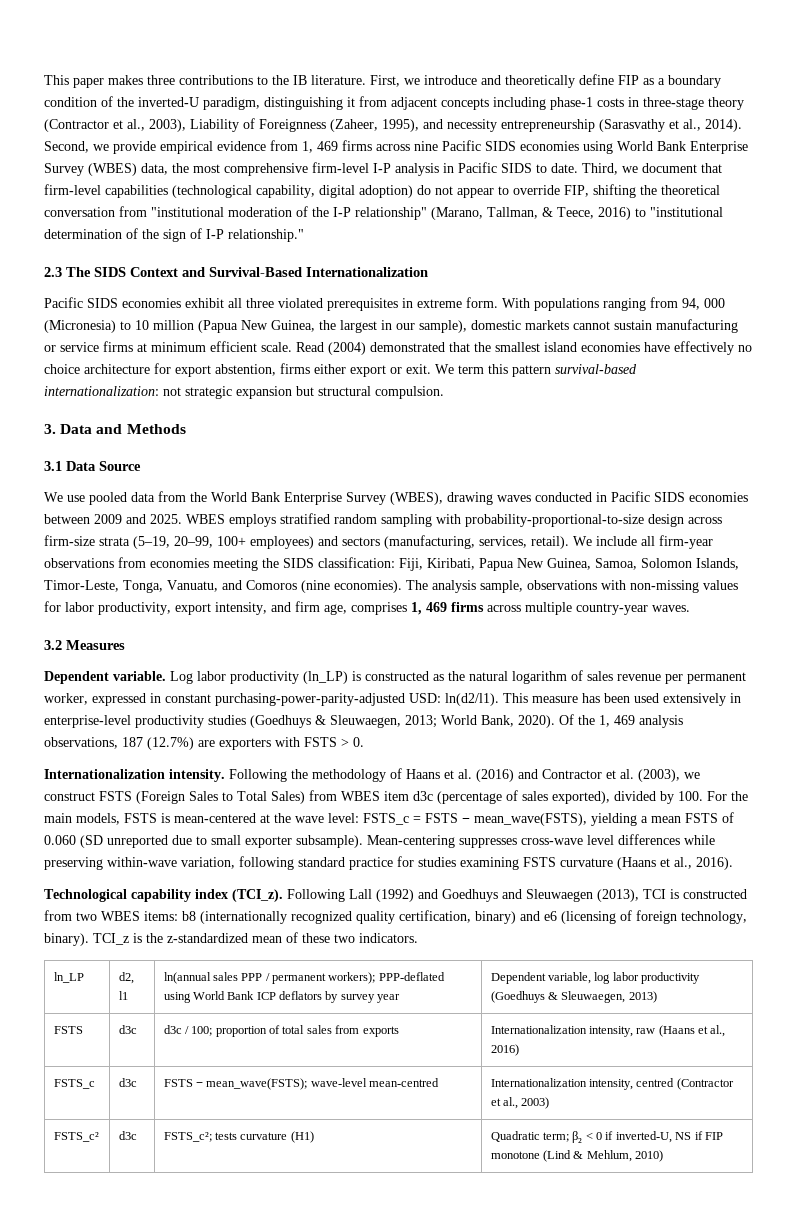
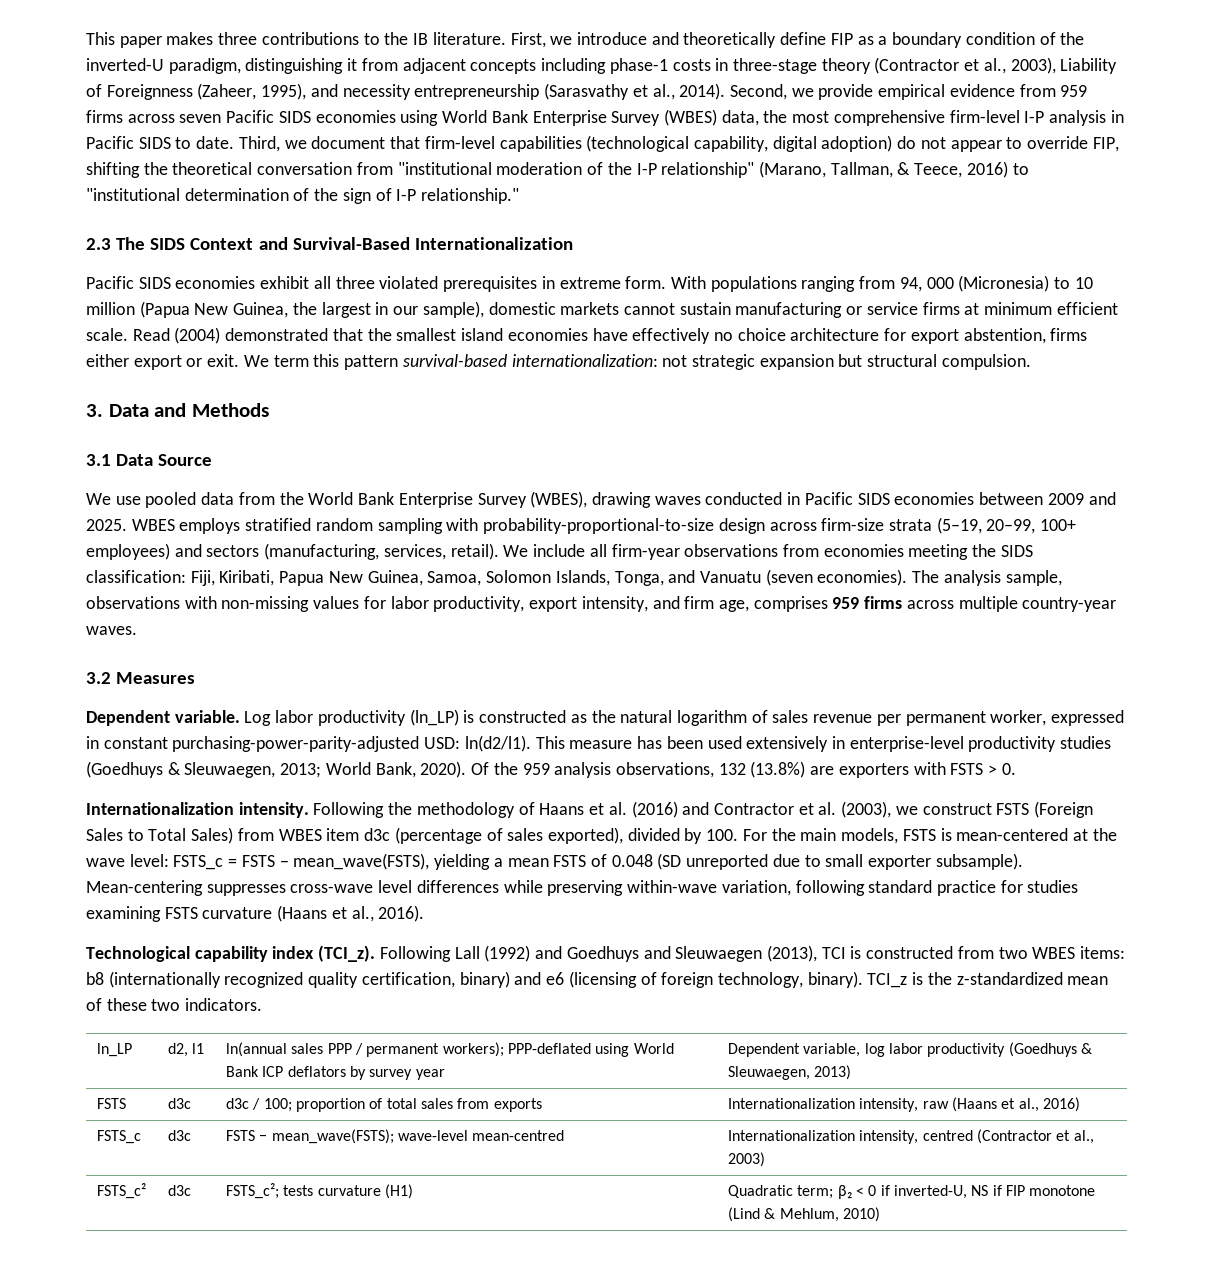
[302,140,438,153] 1, 469 firms across nine -> [1060,85,1088,97] [86,110,222,123] 959 firms across seven
[44,580,330,593] Timor-Leste, Tonga, Vanuatu, and Comoros (nine -> [614,569,813,586] Tonga, and Vanuatu (seven
[411,602,447,615] 1, 469 -> [832,597,860,609] 959
[599,715,683,728] [44,737,194,750] 1, 469 analysis observations, 187 (12.7%) -> [522,761,806,778] 959 analysis observations, 132 (13.8%)
[44,835,76,845] 0.060 -> [611,854,653,867] 0.048

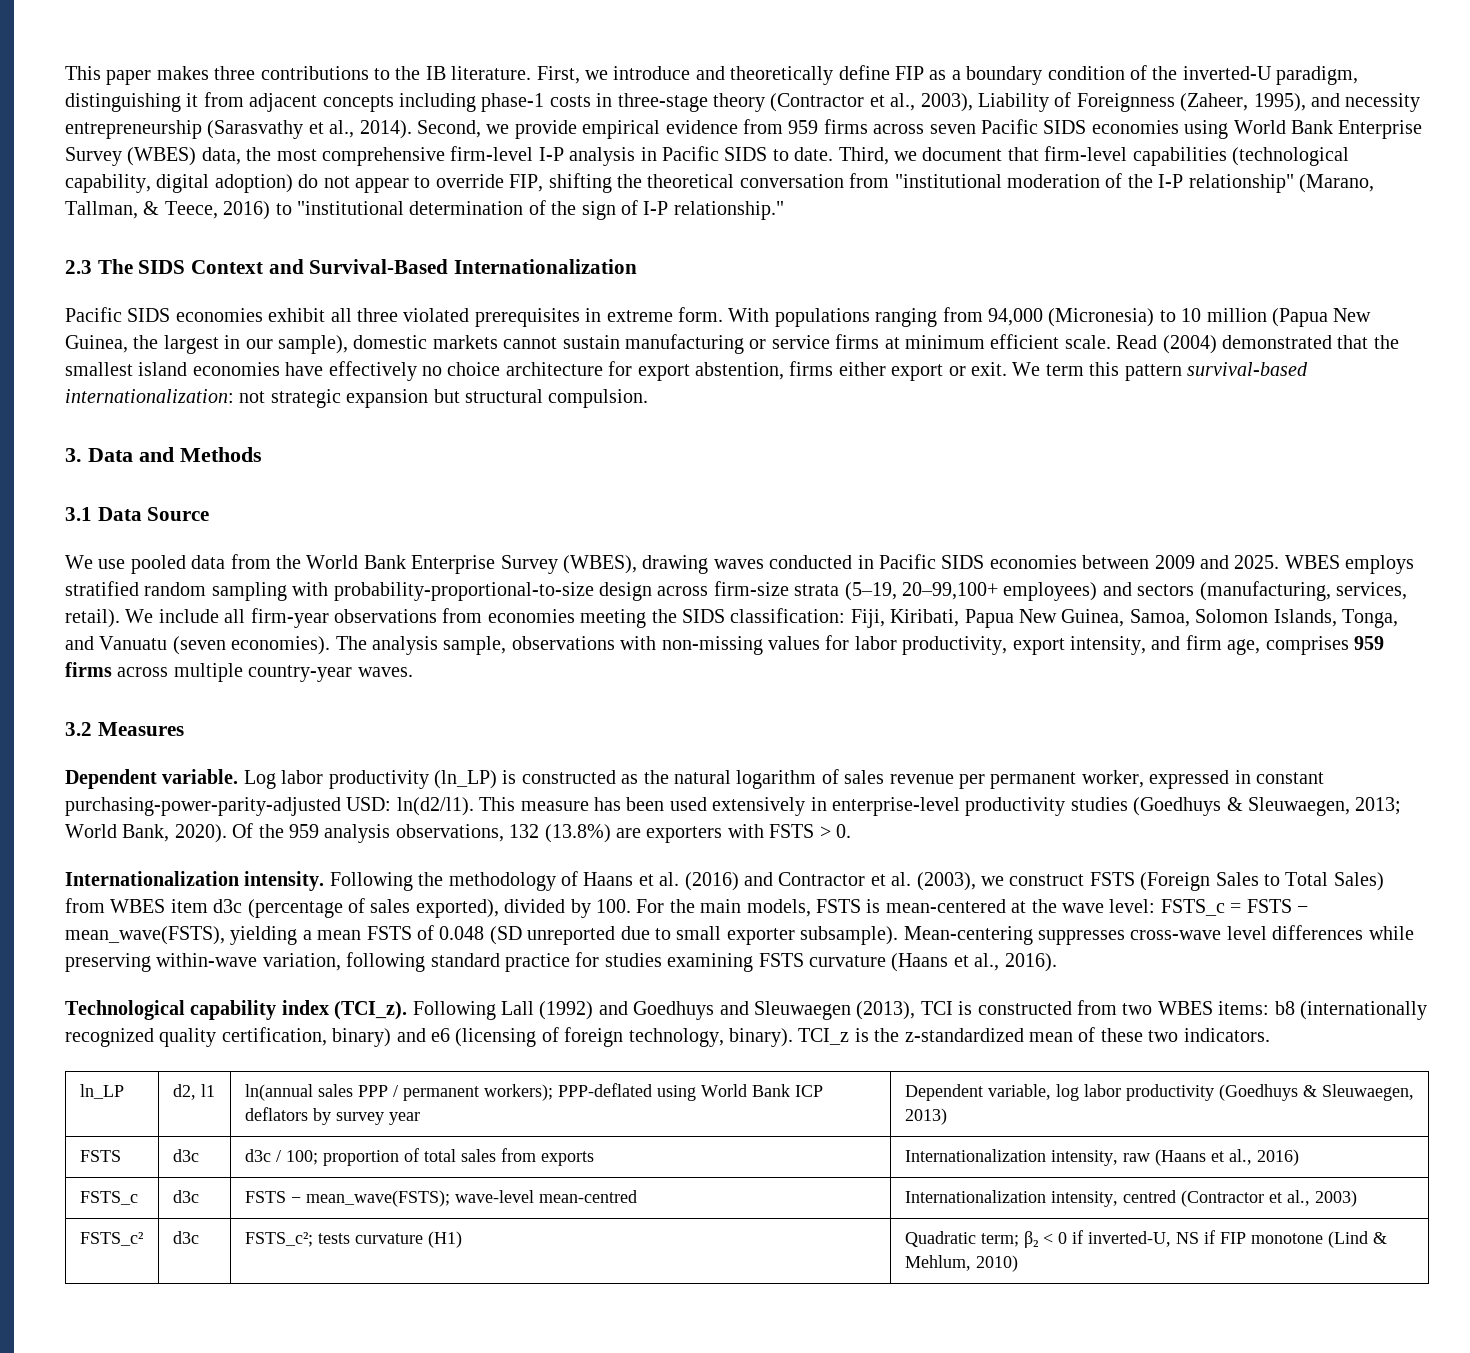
[899,277,954,292] 94, 000 -> [987,308,1043,326] 94,000
[986,519,1077,534] 20–99, 100+ -> [901,582,998,600] 20–99,100+

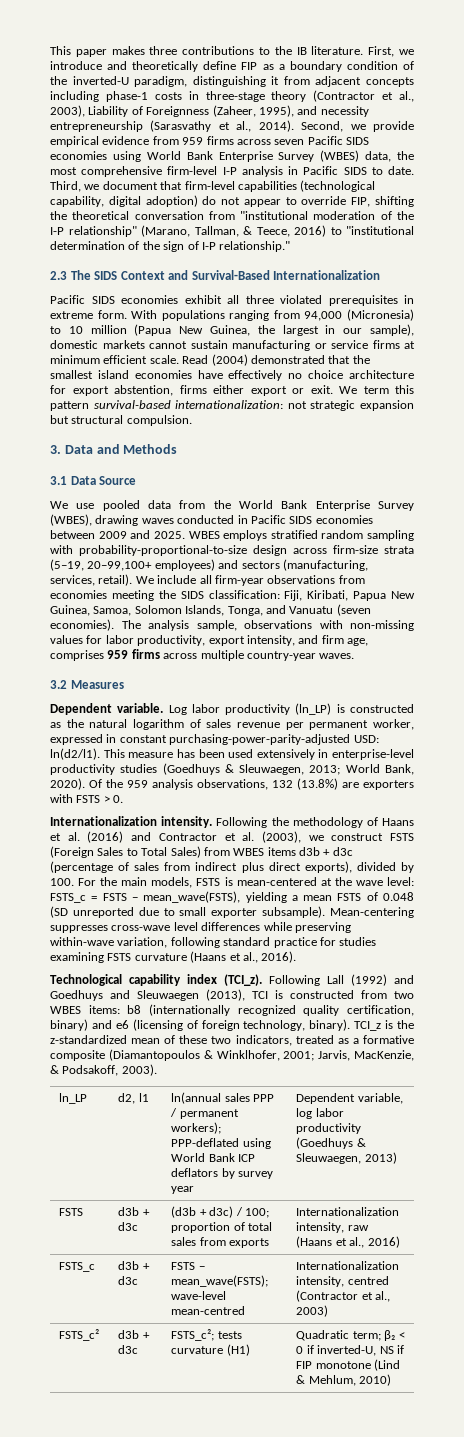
[170,899,208,913] item -> [267,847,331,856] items d3b +
[415,899,499,918] exported), -> [164,861,352,873] from indirect plus direct exports),
[1183,1028,1270,1042] indicators. -> [235,1035,414,1046] [50,1049,414,1061] [50,1064,157,1076] indicators, treated as a formative composite (Diamantopoulos & Winklhofer, 2001; Jarvis, MacKenzie, & Podsakoff, 2003).
[172,1149,199,1162] [244,1149,271,1162] d3c | d3c -> [118,1207,150,1216] [118,1222,139,1231] [171,1206,234,1218] d3b + d3c | (d3b + d3c)
(138, 1198) none -> [118,1261,150,1270] d3b +
(143, 1239) none -> [118,1330,150,1339] d3b +

